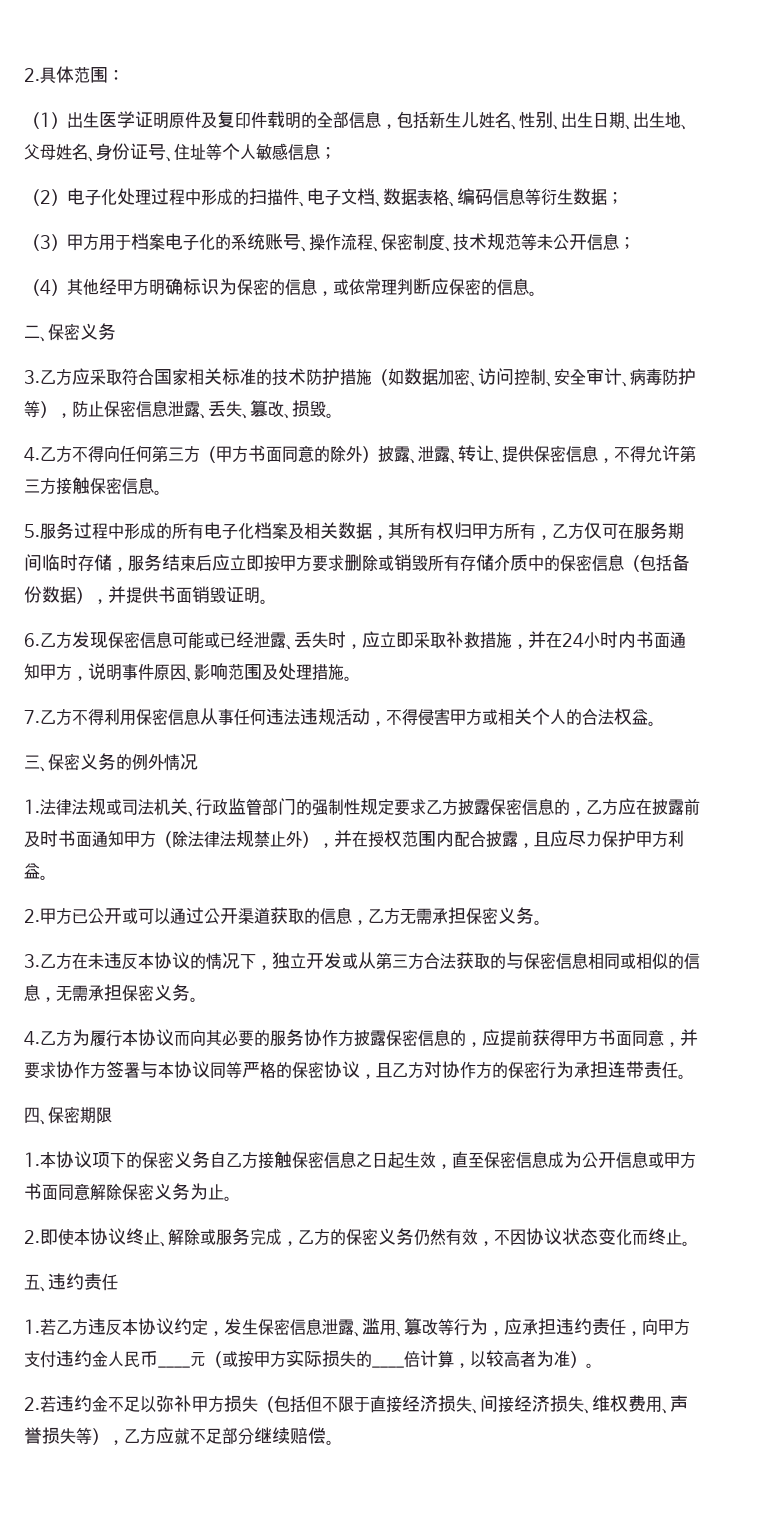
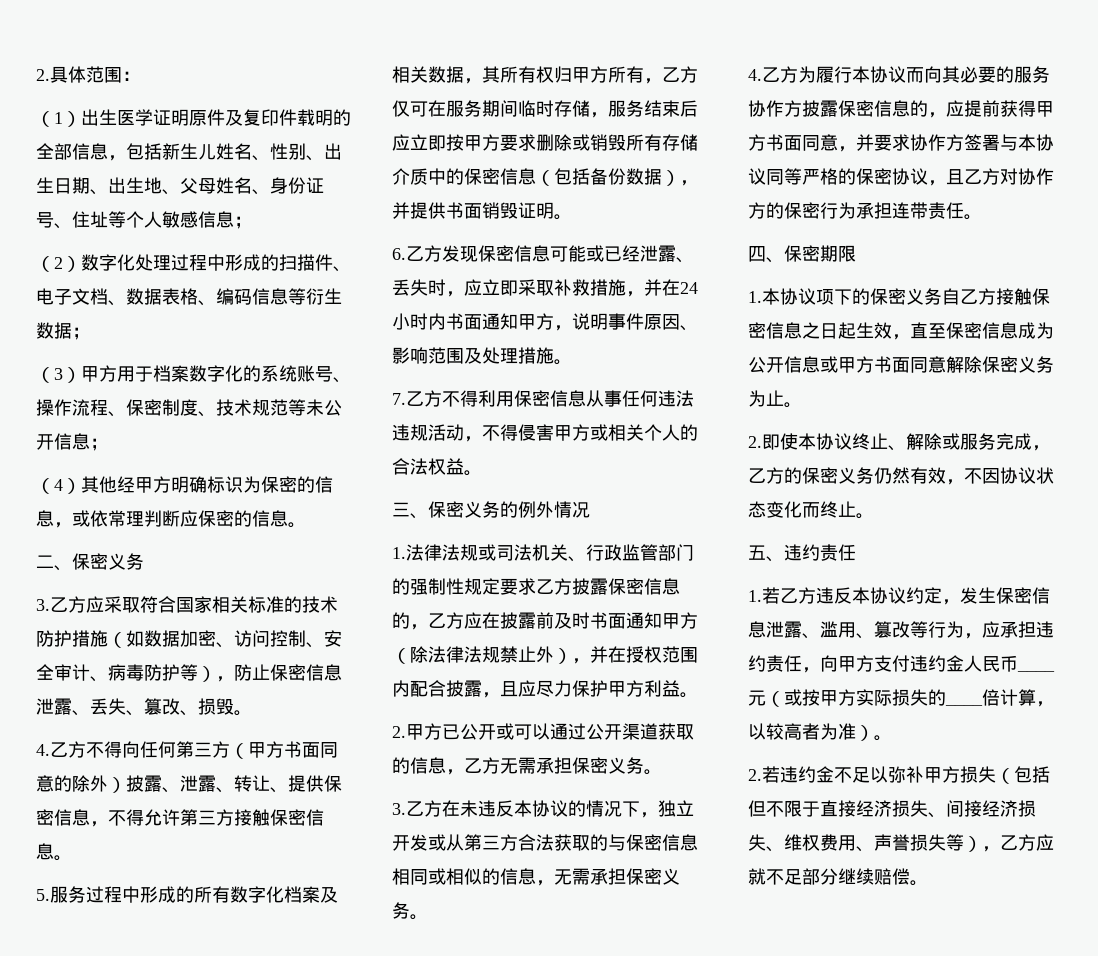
[67,188,101,206] 电子 -> [81,254,117,271] 数字
[165,233,199,251] 电子 -> [189,365,225,382] 数字
[204,522,238,540] 电子 -> [230,886,266,903] 数字

